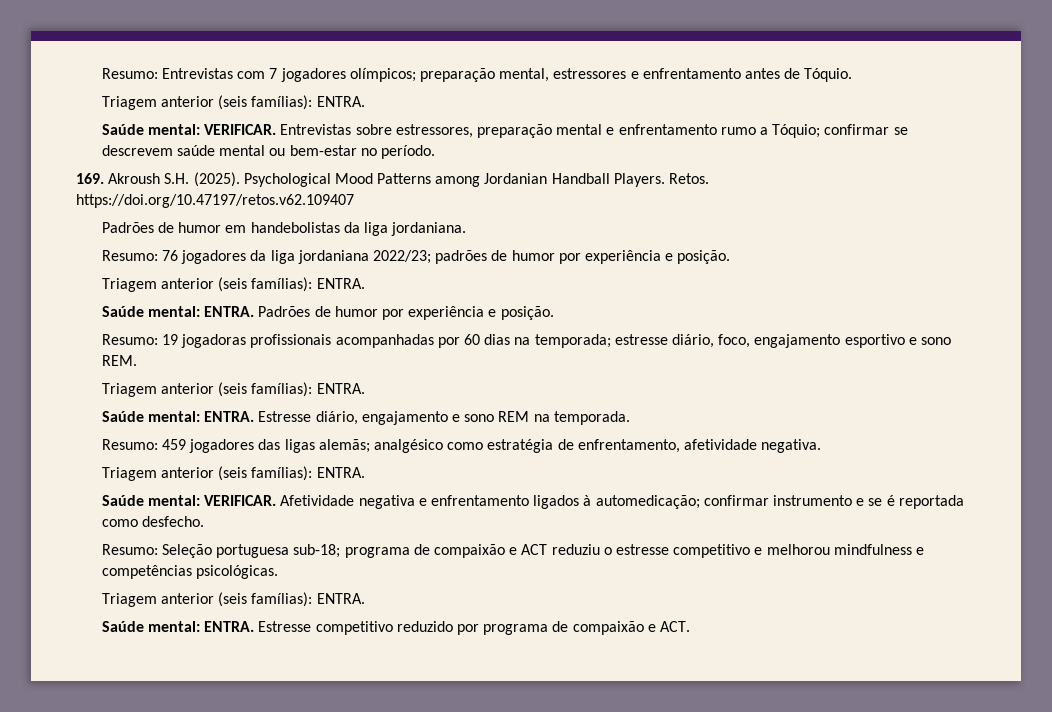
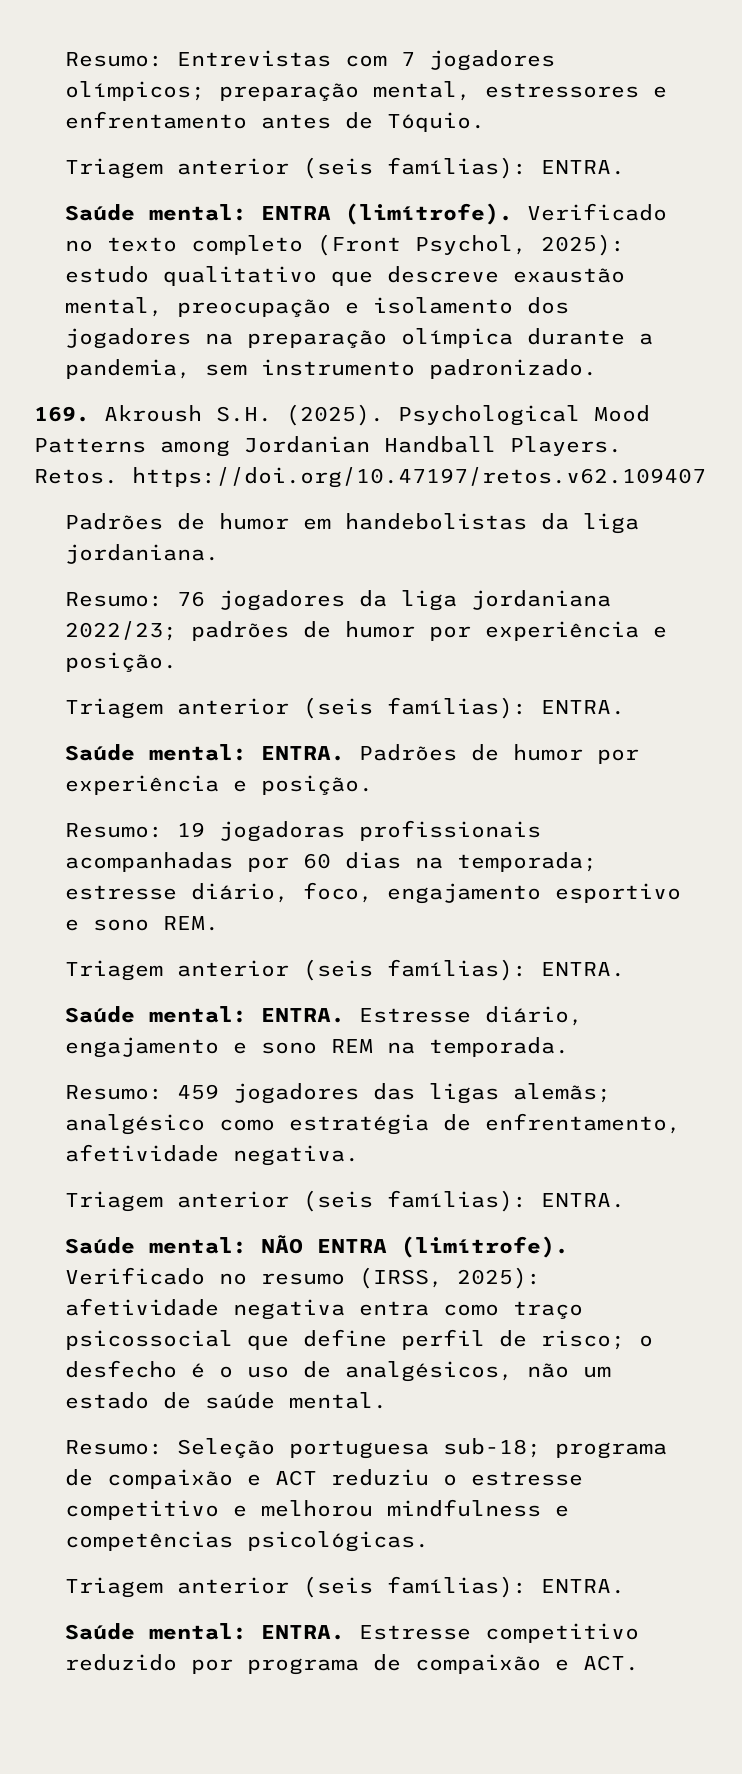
[204,124,908,138] [101,145,436,159] VERIFICAR. Entrevistas sobre estressores, preparação mental e enfrentamento rumo a Tóquio; confirmar se descrevem saúde mental ou bem-estar no período. -> [260,203,667,225] [64,234,625,256] [64,266,625,286] [64,297,569,317] [64,328,653,349] [64,359,597,379] ENTRA (limítrofe). Verificado no texto completo (Front Psychol, 2025): estudo qualitativo que descreve exaustão mental, preocupação e isolamento dos jogadores na preparação olímpica durante a pandemia, sem instrumento padronizado.
[204,495,964,509] [101,516,205,527] VERIFICAR. Afetividade negativa e enfrentamento ligados à automedicação; confirmar instrumento e se é reportada como desfecho. -> [260,1235,569,1258] [64,1267,541,1289] [64,1298,583,1320] [64,1329,653,1350] [64,1360,611,1382] [64,1392,387,1409] NÃO ENTRA (limítrofe). Verificado no resumo (IRSS, 2025): afetividade negativa entra como traço psicossocial que define perfil de risco; o desfecho é o uso de analgésicos, não um estado de saúde mental.

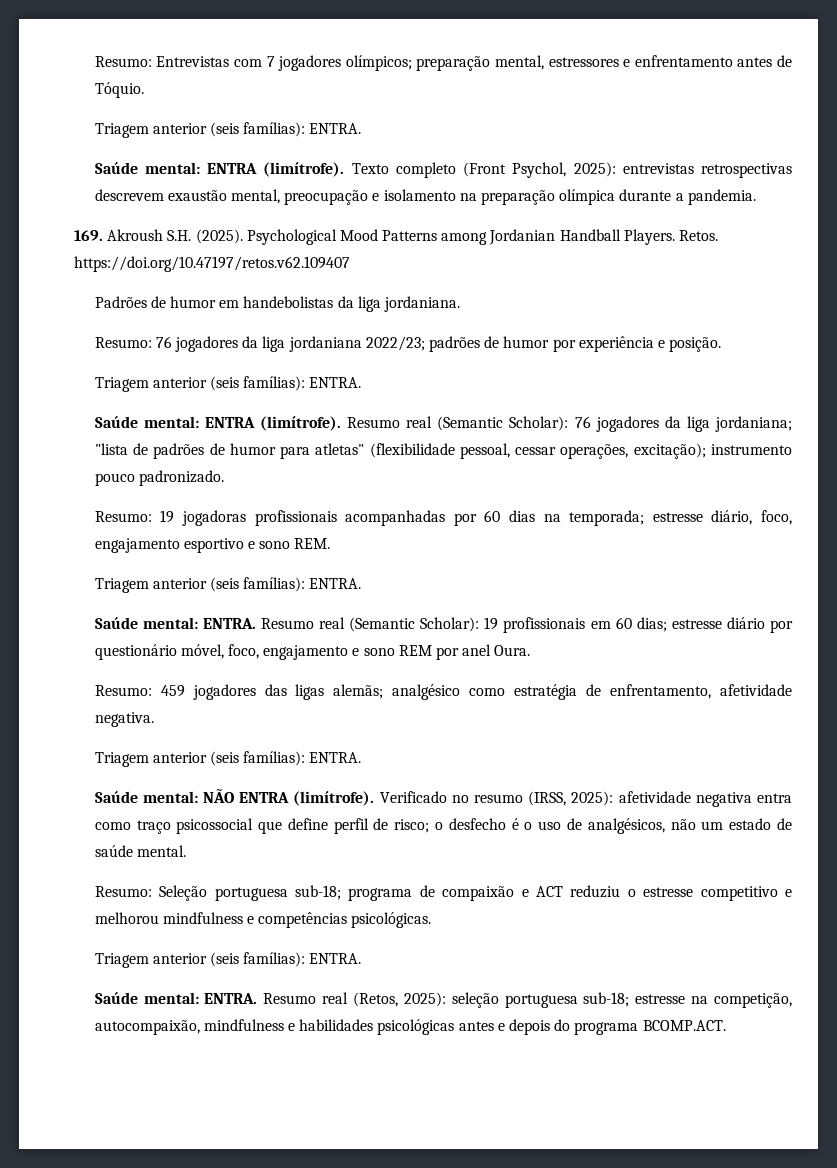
[526,203,667,221] [64,237,177,252] Verificado no texto -> [351,163,389,174] Texto
[64,266,499,286] estudo qualitativo que descreve -> [622,163,792,178] [94,189,164,201] entrevistas retrospectivas descrevem
[526,297,569,314] [64,328,191,349] dos jogadores -> (456, 195) none
[64,359,597,379] pandemia, sem instrumento padronizado. -> [687,189,756,205] pandemia.
[260,744,639,764] [64,775,373,795] ENTRA. Padrões de humor por experiência e posição. -> [204,416,793,432] [94,443,792,459] [94,470,224,486] ENTRA (limítrofe). Resumo real (Semantic Scholar): 76 jogadores da liga jordaniana; "lista de padrões de humor para atletas" (flexibilidade pessoal, cessar operações, excitação); instrumento pouco padronizado.
[358,1006,583,1026] Estresse diário, -> [260,617,793,633] [94,644,260,660] Resumo real (Semantic Scholar): 19 profissionais em 60 dias; estresse diário por questionário móvel, foco,
[386,1037,569,1057] na temporada. -> [435,644,531,660] por anel Oura.
[358,1623,639,1643] [64,1654,639,1675] Estresse competitivo reduzido por programa de compaixão e ACT. -> [263,992,793,1008] [94,1019,726,1035] Resumo real (Retos, 2025): seleção portuguesa sub-18; estresse na competição, autocompaixão, mindfulness e habilidades psicológicas antes e depois do programa BCOMP.ACT.

